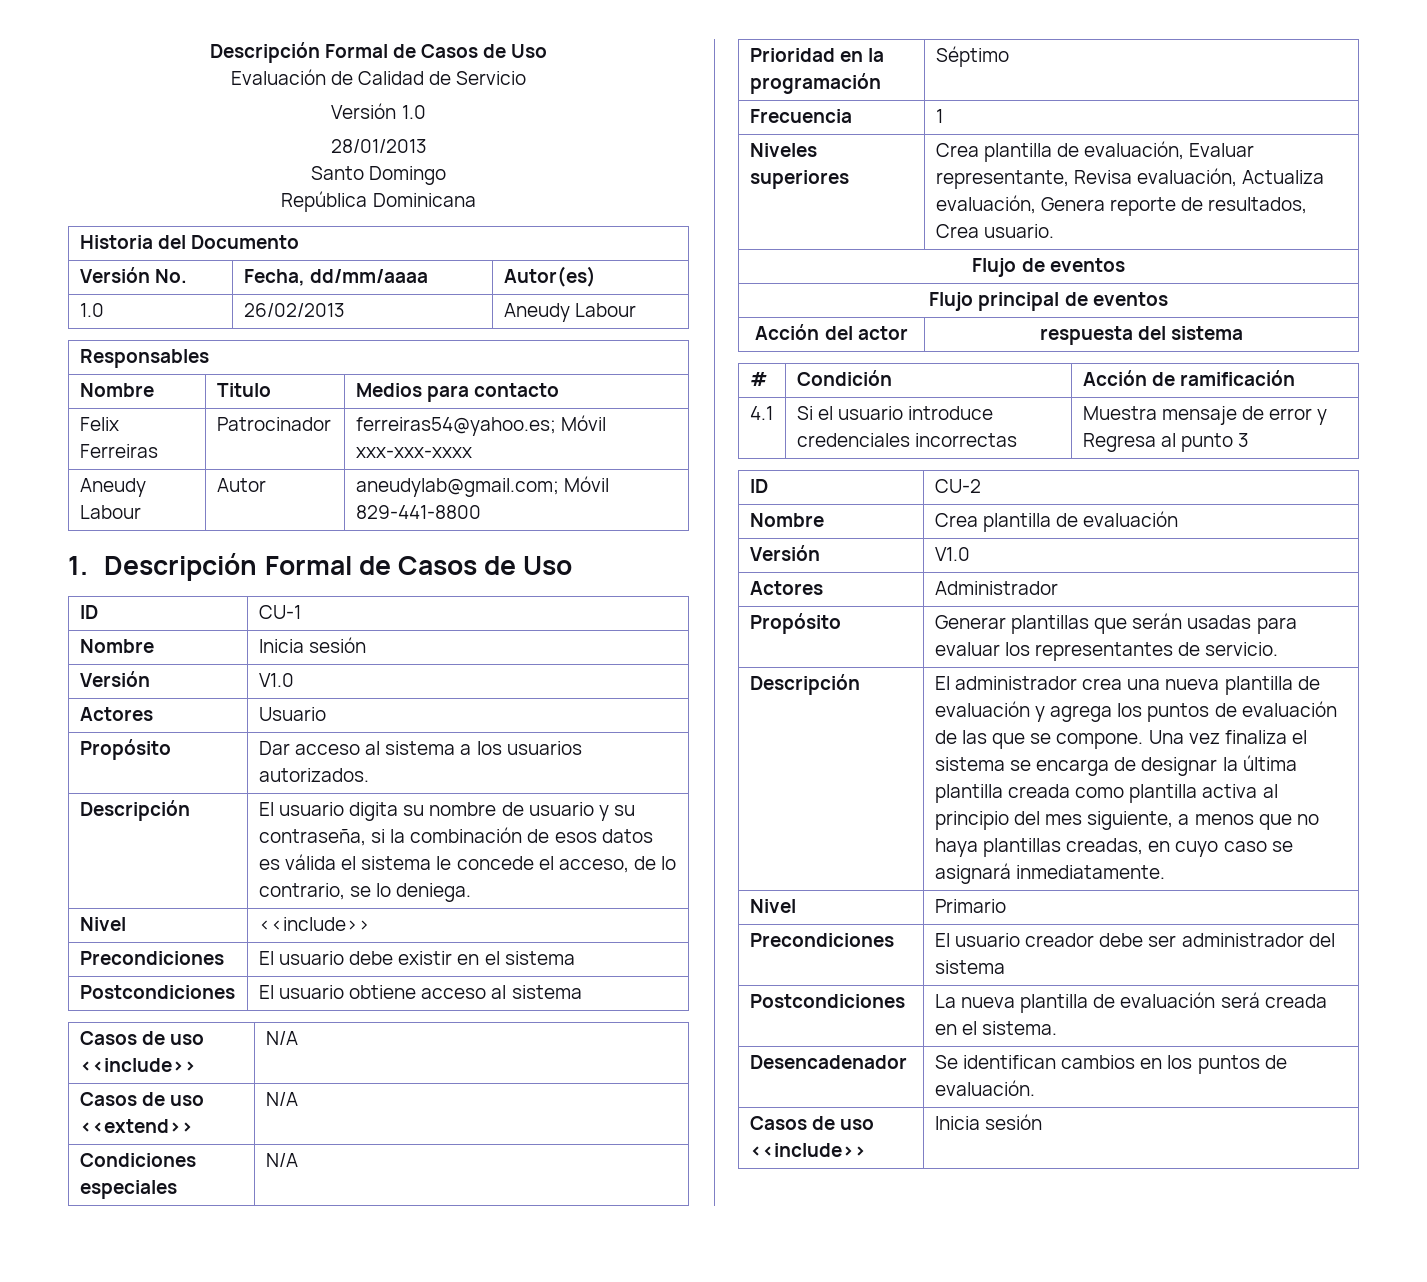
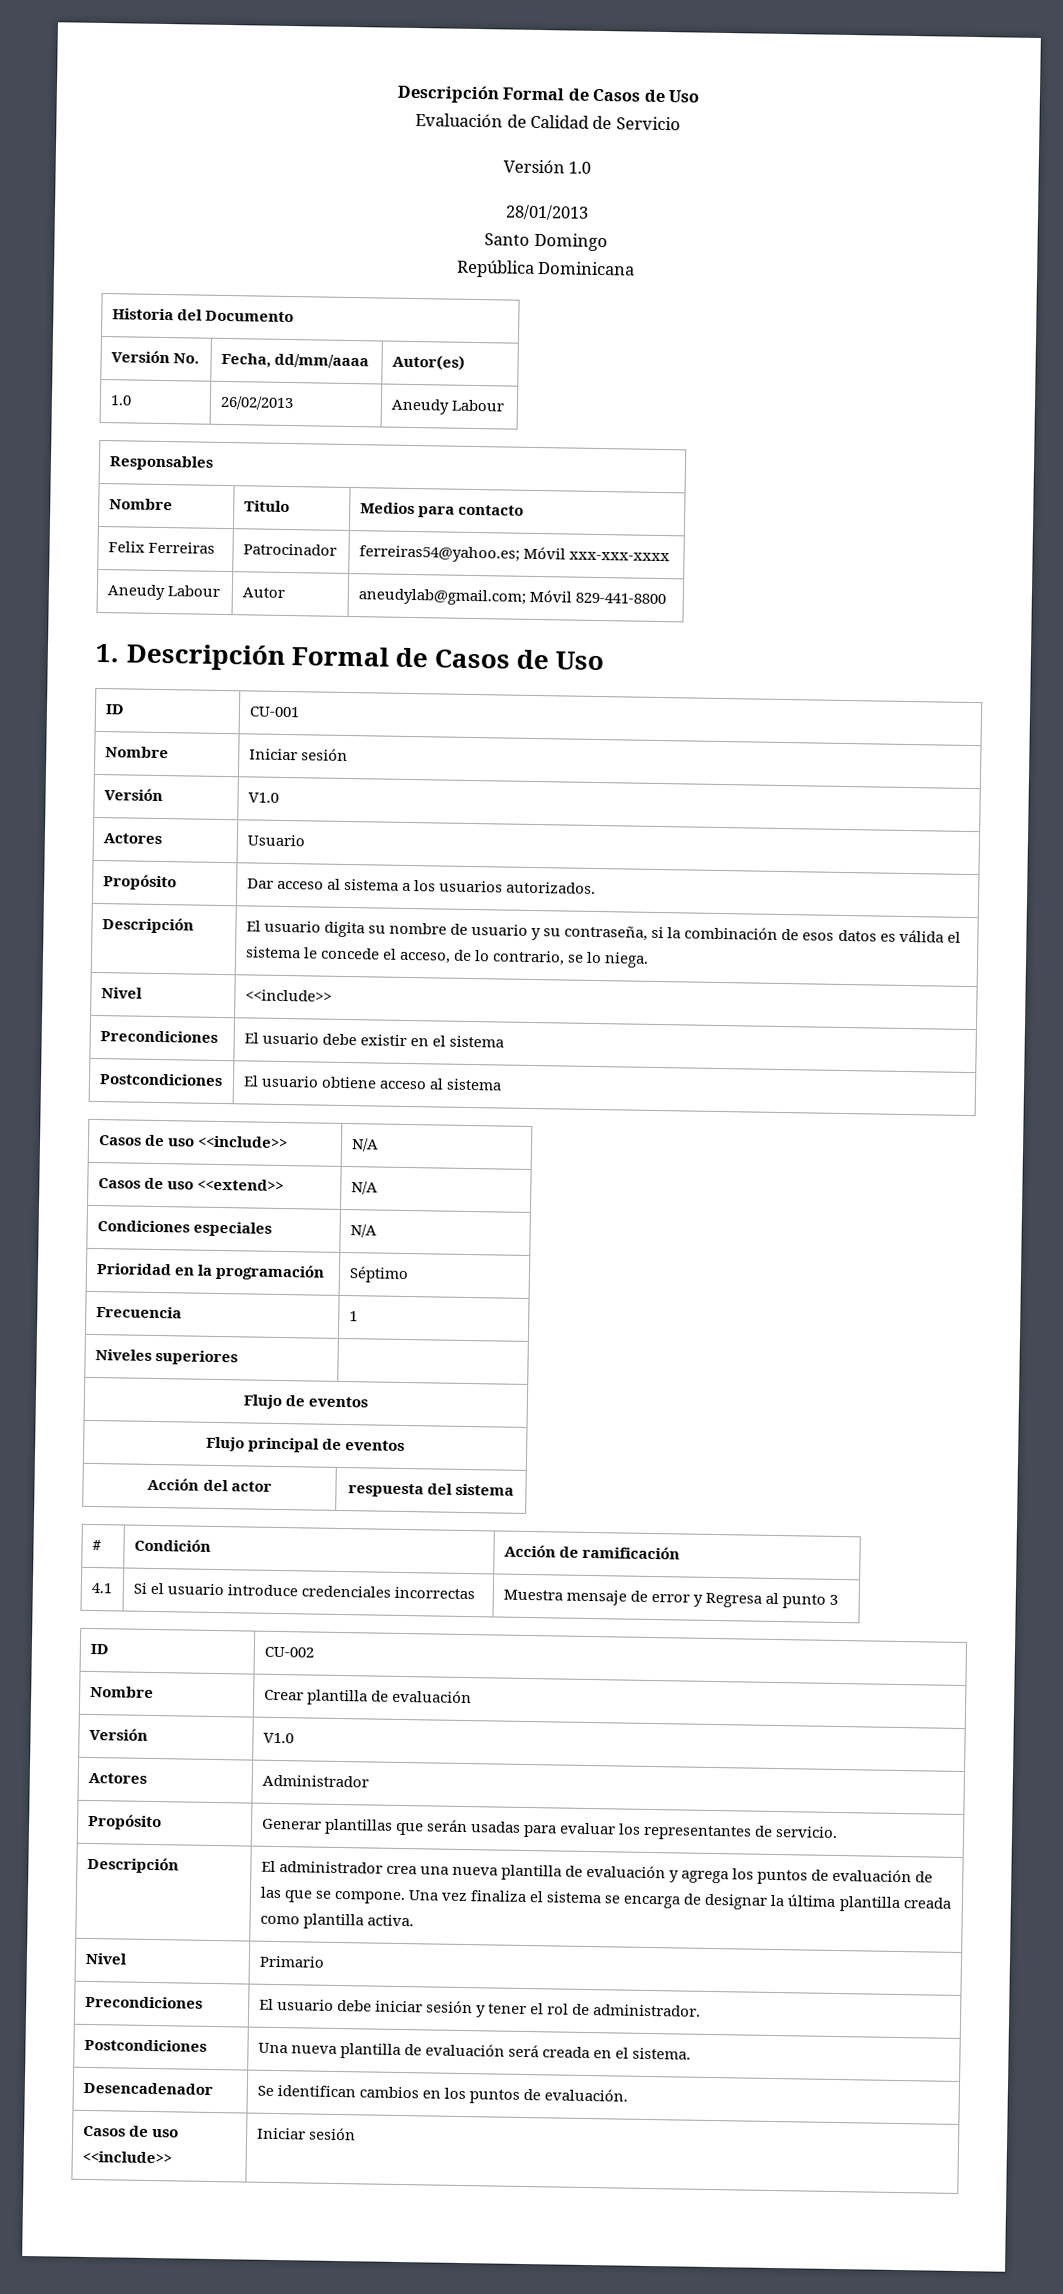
[258,605,301,619] [79,639,154,653] [258,639,304,653] CU-1 // Nombre | Inicia -> [248,706,300,718] [104,746,169,759] [248,748,298,761] CU-001 // Nombre | Iniciar
[396,883,472,902] deniega. -> [604,952,650,968] niega.
[935,141,1255,162] [935,168,1325,189] [935,195,1308,216] [935,224,1055,238] Crea plantilla de evaluación, Evaluar representante, Revisa evaluación, Actualiza evaluación, Genera reporte de resultados, Crea usuario. -> (238, 1357) none
[934,479,981,493] [749,513,824,527] [934,513,978,527] CU-2 // Nombre | Crea -> [263,1646,314,1658] [89,1685,154,1698] [263,1689,304,1701] CU-002 // Nombre | Crear
[1202,784,1278,798] [934,811,1319,830] [934,838,1293,857] [934,863,1166,884] activa al principio del mes siguiente, a menos que no haya plantillas creadas, en cuyo caso se asignará inmediatamente. -> [366,1914,414,1927] activa.
[1025,933,1335,947] [934,960,1005,974] [749,994,905,1008] [934,994,956,1008] creador debe ser administrador del sistema // Postcondiciones | La -> [336,1999,702,2018] [83,2038,207,2052] [257,2042,288,2054] debe iniciar sesión y tener el rol de administrador. // Postcondiciones | Una
[934,1116,980,1130] Inicia -> [256,2127,306,2140] Iniciar

